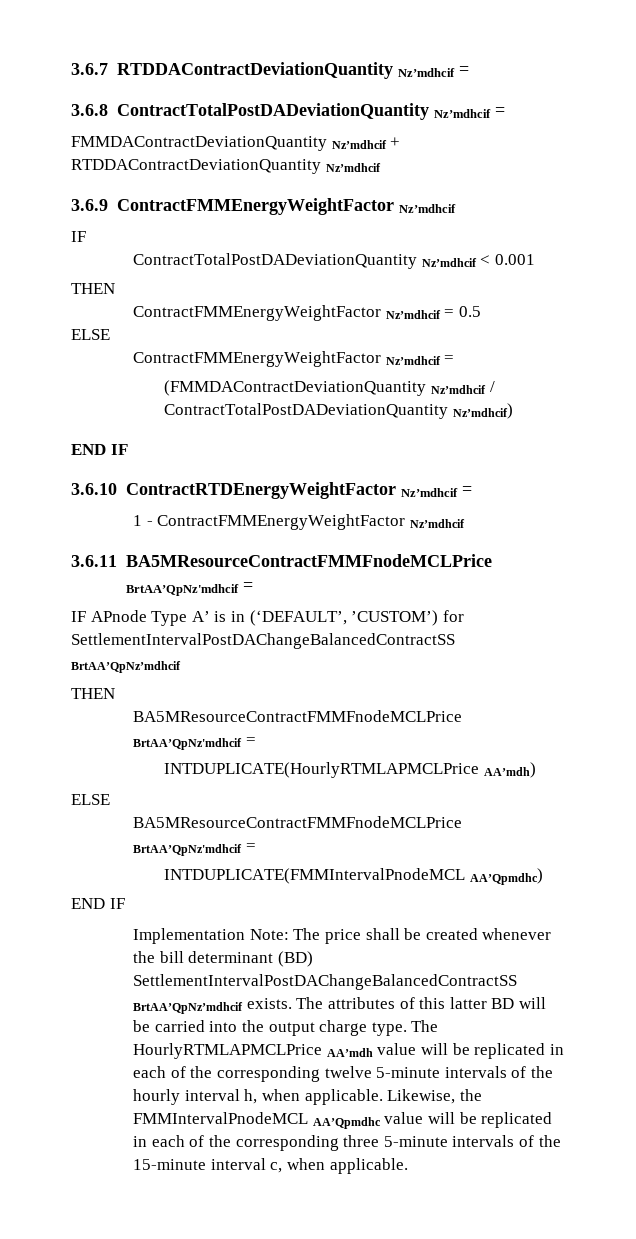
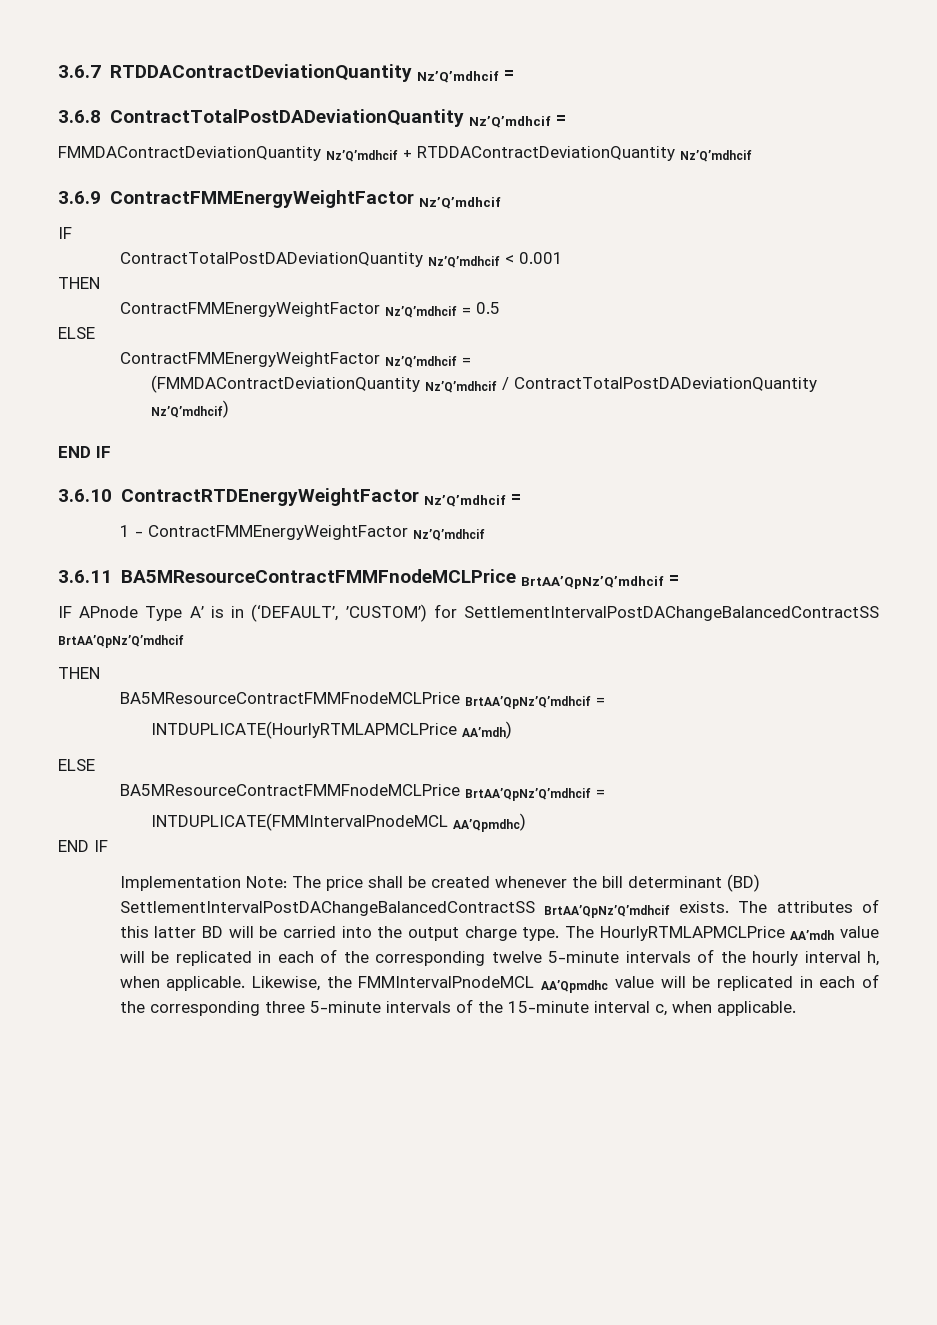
[397,68,455,77] Nz’mdhcif -> [416,71,499,83] Nz’Q’mdhcif
[433,109,491,118] Nz’mdhcif -> [468,116,551,128] Nz’Q’mdhcif
[331,140,387,149] Nz’mdhcif -> [326,150,398,162] Nz’Q’mdhcif
[325,163,381,172] Nz’mdhcif -> [680,150,752,162] Nz’Q’mdhcif
[398,204,456,213] Nz’mdhcif -> [418,197,501,209] Nz’Q’mdhcif
[421,258,477,267] Nz’mdhcif -> [427,256,500,268] Nz’Q’mdhcif
[385,310,441,319] Nz’mdhcif -> [384,306,457,318] Nz’Q’mdhcif
[385,356,441,365] Nz’mdhcif -> [384,356,457,368] Nz’Q’mdhcif
[431,385,487,394] Nz’mdhcif -> [424,381,497,393] Nz’Q’mdhcif
[453,403,514,419] Nz’mdhcif) -> [150,400,229,418] Nz’Q’mdhcif)
[400,488,458,497] Nz’mdhcif -> [423,495,506,507] Nz’Q’mdhcif
[410,519,466,528] Nz’mdhcif -> [412,529,485,541] Nz’Q’mdhcif
[125,584,239,596] BrtAA’QpNz'mdhcif -> [520,576,664,589] BrtAA’QpNz’Q’mdhcif
[71,661,181,673] BrtAA’QpNz’mdhcif -> [58,635,184,648] BrtAA’QpNz’Q’mdhcif
[133,738,243,750] BrtAA’QpNz'mdhcif -> [464,696,591,709] BrtAA’QpNz’Q’mdhcif
[133,844,243,856] BrtAA’QpNz'mdhcif -> [464,788,591,801] BrtAA’QpNz’Q’mdhcif
[133,1002,244,1014] BrtAA’QpNz’mdhcif -> [543,905,670,918] BrtAA’QpNz’Q’mdhcif

